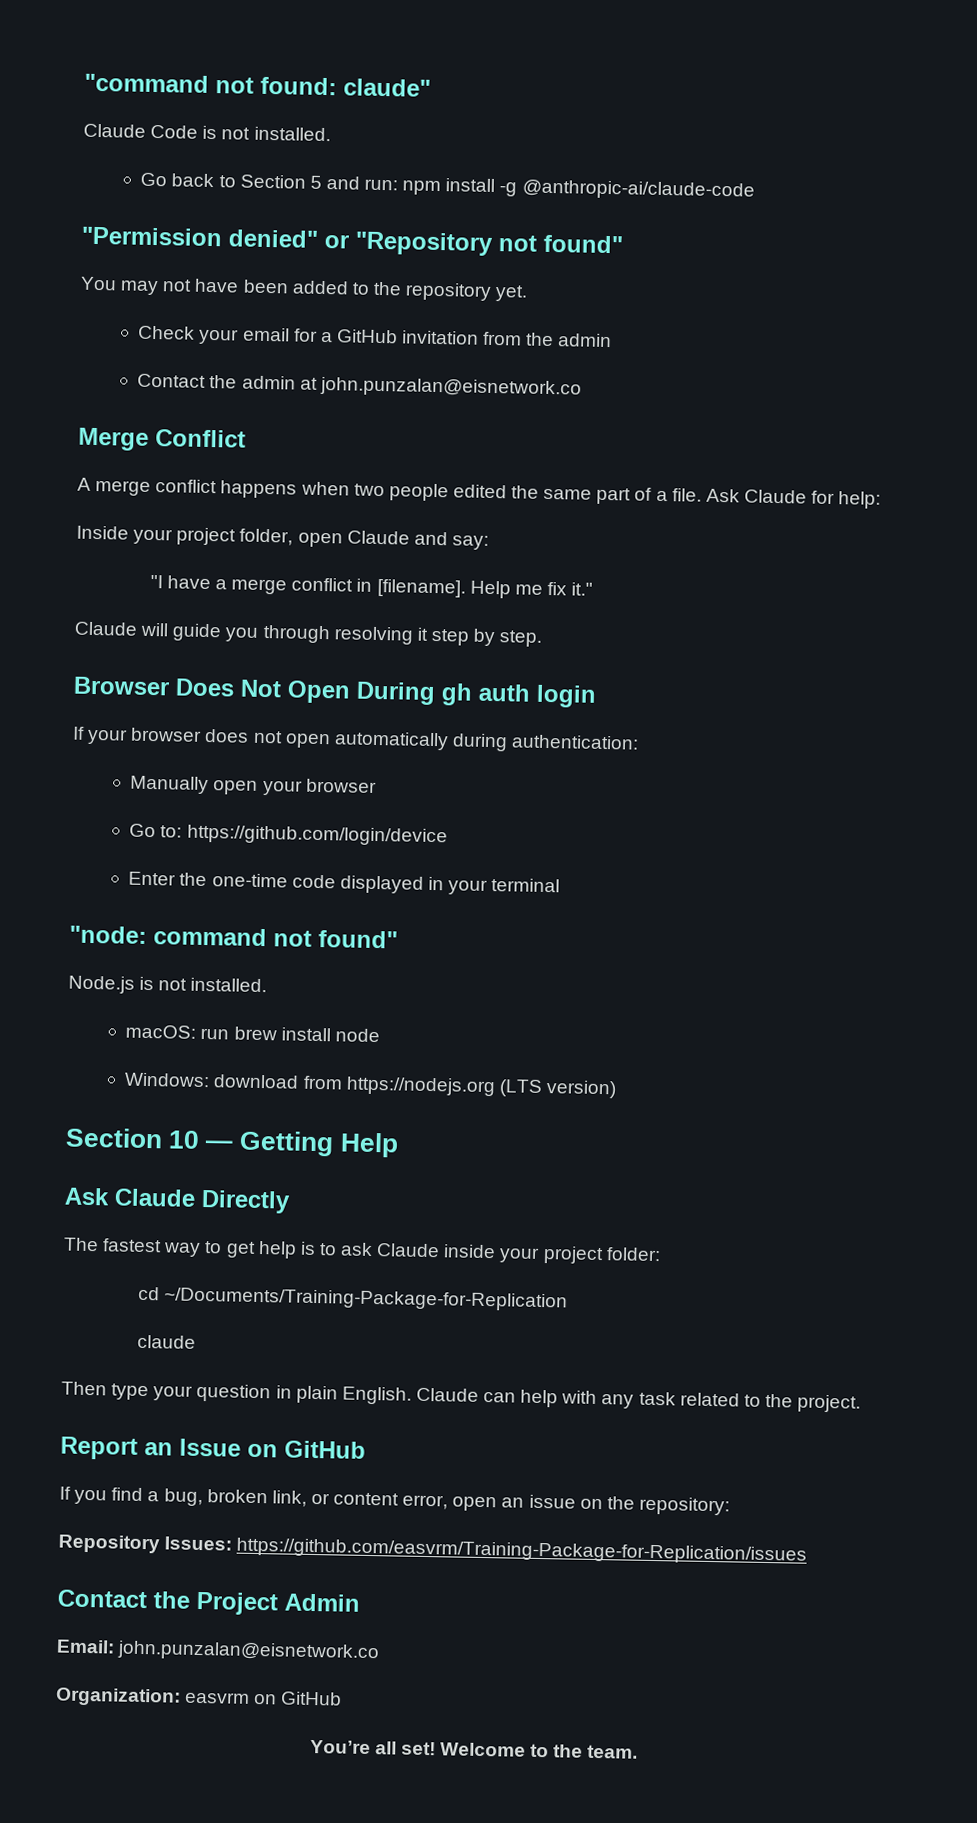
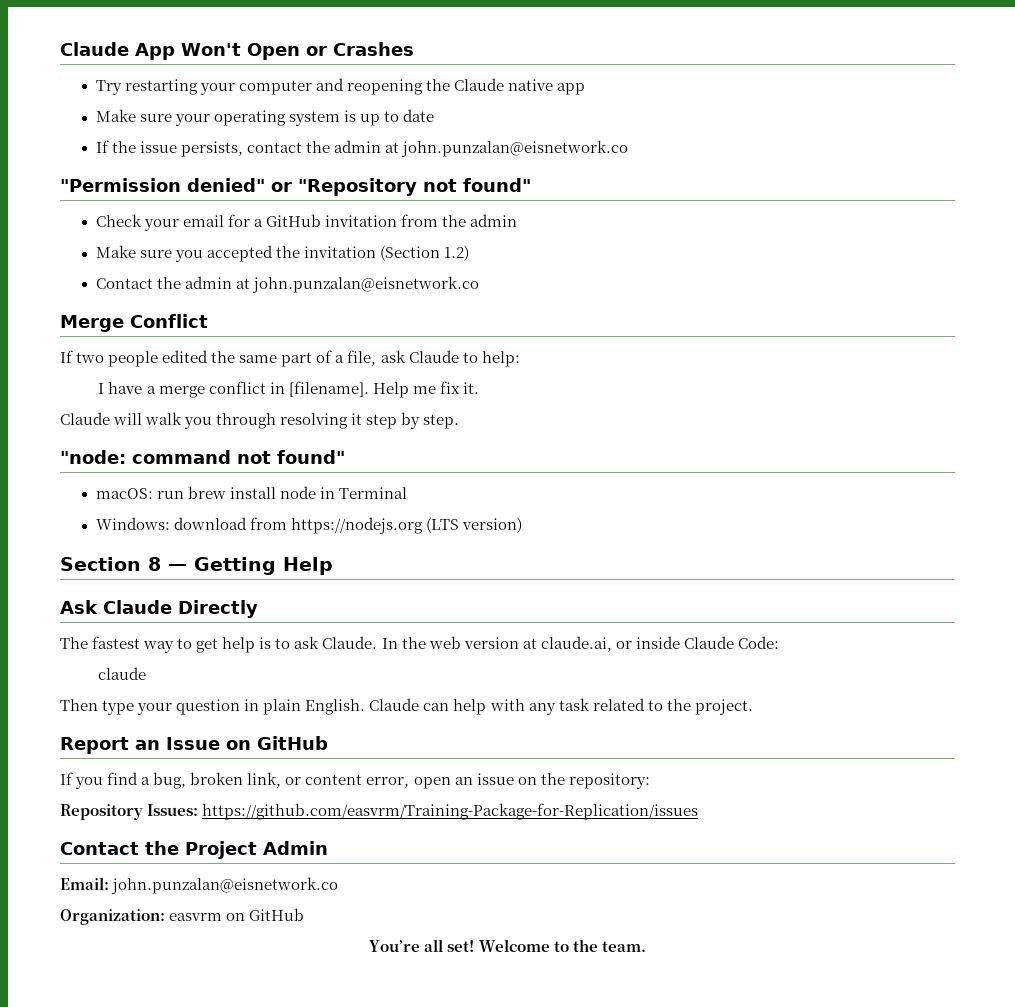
[84,73,431,97] [83,123,331,142] [140,172,755,201] "command not found: claude" // Claude Code is not installed. // Go back to Section 5 and run: npm install -g @anthropic-ai/claude-code -> [60,42,414,60] [95,78,586,95] [95,109,435,126] [95,140,629,157] Claude App Won't Open or Crashes // Try restarting your computer and reopening the Claude native app // Make sure your operating system is up to date // If the issue persists, contact the admin at john.punzalan@eisnetwork.co
[80,276,529,302] // You may not have been added to the repository yet. -> (531, 185) none
(613, 340) none -> [95,245,470,262] // Make sure you accepted the invitation (Section 1.2)
[77,477,350,499] A merge conflict happens when -> [60,350,73,363] If
[671,488,882,509] [76,525,489,550] [149,574,163,589] file. Ask Claude for help: // Inside your project folder, open Claude and say: // "I -> [347,350,520,367] [98,383,105,394] file, ask Claude to help: // I
[571,582,594,596] it." -> [462,382,479,394] it.
[172,623,223,642] guide -> [145,412,183,425] walk
[73,676,596,708] [72,726,640,752] [130,775,377,796] [129,823,448,847] [128,871,561,895] // Browser Does Not Open During gh auth login // If your browser does not open automatically during authentication: // Manually open your browser // Go to: https://github.com/login/device // Enter the one-time code displayed in your terminal -> (460, 421) none
[68,975,268,994] // Node.js is not installed. -> (345, 457) none
(380, 1035) none -> [319,487,408,499] in Terminal
[168,1130,201,1149] 10 -> [148,557,161,571] 8
[376,1243,661,1265] [137,1286,568,1312] Claude inside your project folder: // cd ~/Documents/Training-Package-for-Replication -> [322,636,779,652] Claude. In the web version at claude.ai, or inside Claude Code:

